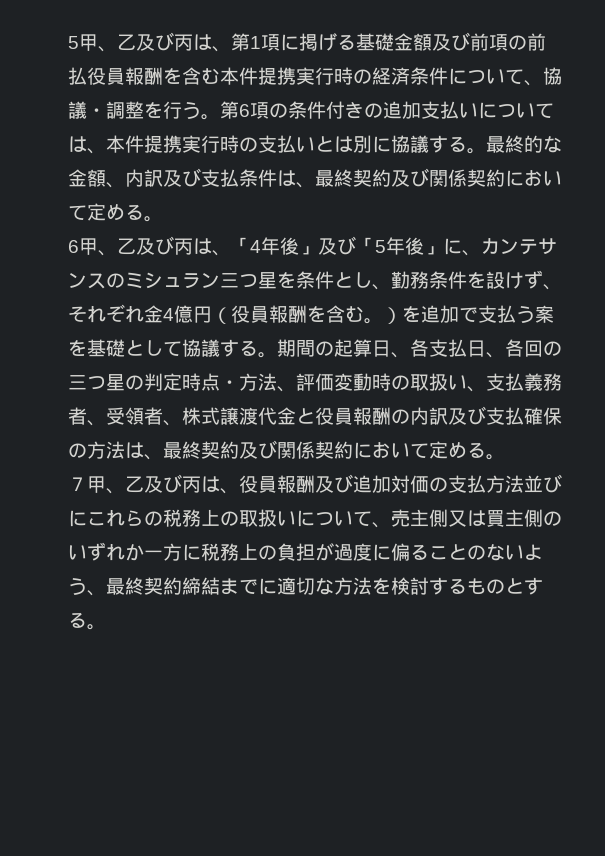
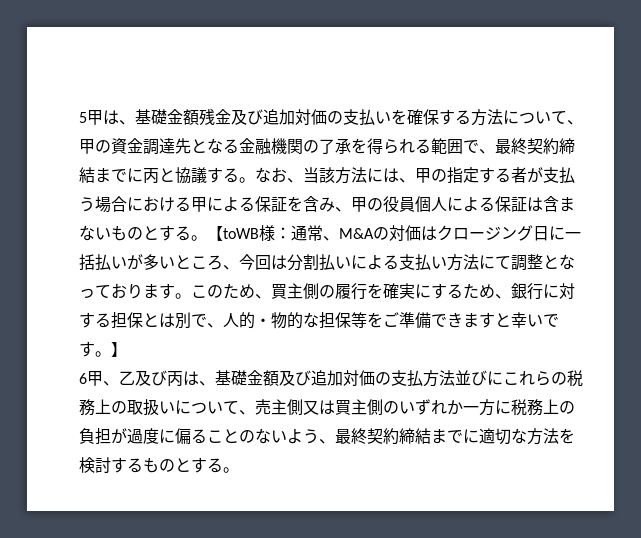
[97,32,546,52] [67,67,562,86] [67,101,554,120] [67,135,562,154] [67,168,562,188] [67,203,163,222] 、乙及び丙は、第1項に掲げる基礎金額及び前項の前払役員報酬を含む本件提携実行時の経済条件について、協議・調整を行う。第6項の条件付きの追加支払いについては、本件提携実行時の支払いとは別に協議する。最終的な金額、内訳及び支払条件は、最終契約及び関係契約において定める。 -> [102,109,583,126] [78,138,575,155] [78,167,575,184] [78,196,575,213] [78,225,581,241] [78,254,575,271] [78,283,575,300] [78,312,559,329] [78,341,127,357] は、基礎金額残金及び追加対価の支払いを確保する方法について、甲の資金調達先となる金融機関の了承を得られる範囲で、最終契約締結までに丙と協議する。なお、当該方法には、甲の指定する者が支払う場合における甲による保証を含み、甲の役員個人による保証は含まないものとする。【toWB様：通常、M&Aの対価はクロージング日に一括払いが多いところ、今回は分割払いによる支払い方法にて調整となっております。このため、買主側の履行を確実にするため、銀行に対する担保とは別で、人的・物的な担保等をご準備できますと幸いです。】
[230,236,557,256] [67,270,562,290] [67,304,554,324] [67,339,562,358] [67,373,562,392] [67,406,562,426] [67,440,505,460] [67,474,315,494] 「4年後」及び「5年後」に、カンテサンスのミシュラン三つ星を条件とし、勤務条件を設けず、それぞれ金4億円（役員報酬を含む。）を追加で支払う案を基礎として協議する。期間の起算日、各支払日、各回の三つ星の判定時点・方法、評価変動時の取扱い、支払義務者、受領者、株式譲渡代金と役員報酬の内訳及び支払確保の方法は、最終契約及び関係契約において定める。 // ７甲、乙及び丙は、役員報酬 -> [214,370,279,386] 基礎金額

